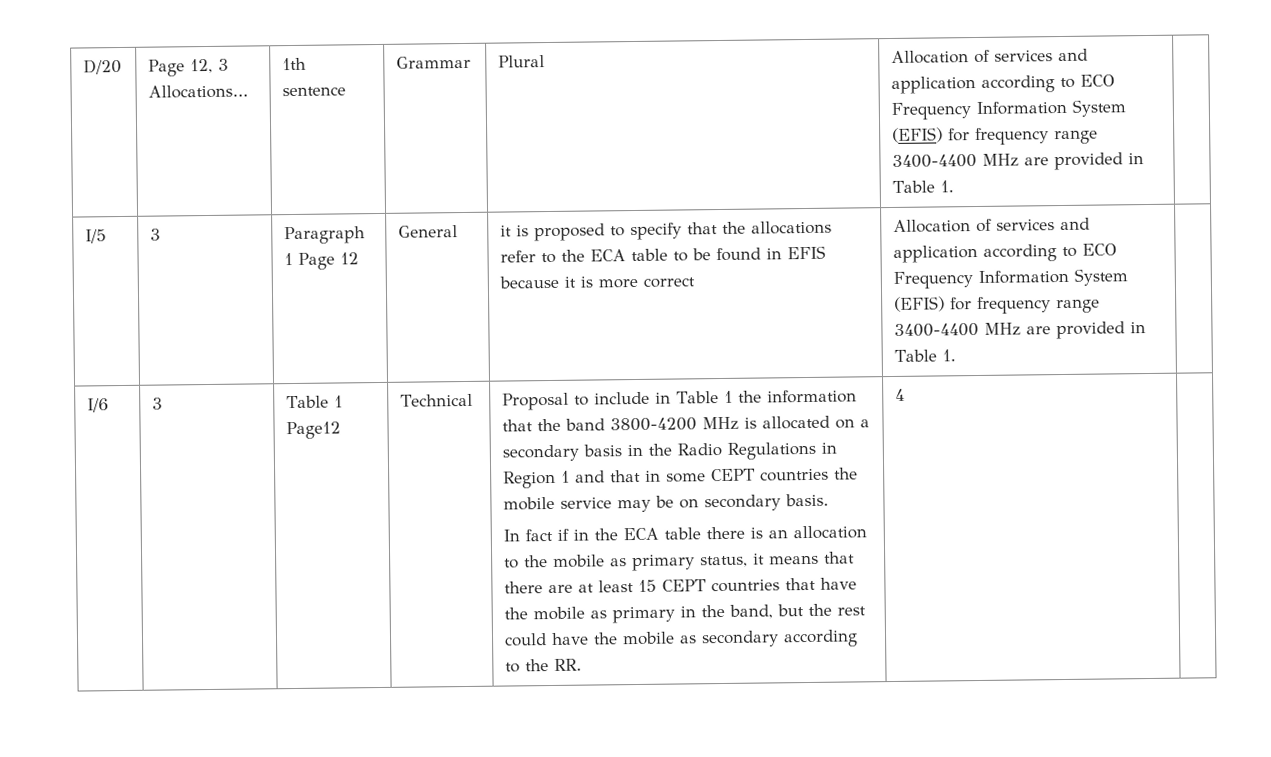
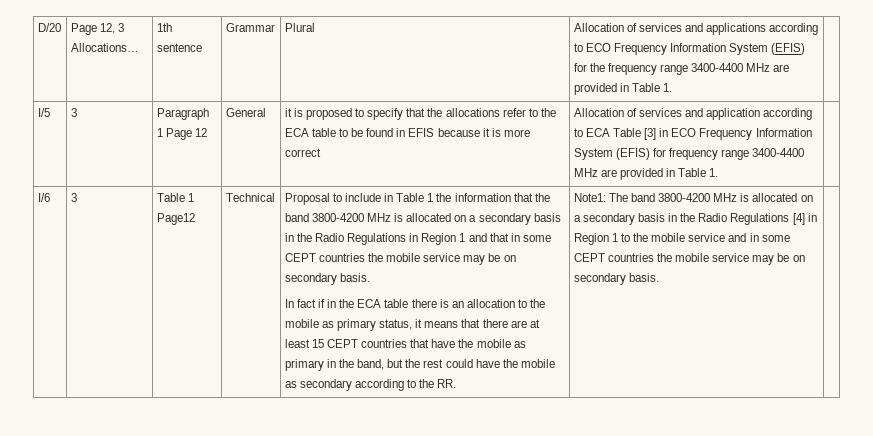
[891,74,1116,94] [891,99,1127,120] [892,127,971,143] application according to ECO Frequency Information System (EFIS) for -> [706,23,819,35] [573,43,806,55] [573,63,605,72] applications according to ECO Frequency Information System (EFIS) for the
(1078, 251) none -> [585,128,669,140] ECA Table [3] in
[895,388,906,401] 4 -> [573,193,813,202] [573,213,817,225] [573,233,790,245] [573,253,805,265] [573,273,659,285] Note1: The band 3800-4200 MHz is allocated on a secondary basis in the Radio Regulations [4] in Region 1 to the mobile service and in some CEPT countries the mobile service may be on secondary basis.

